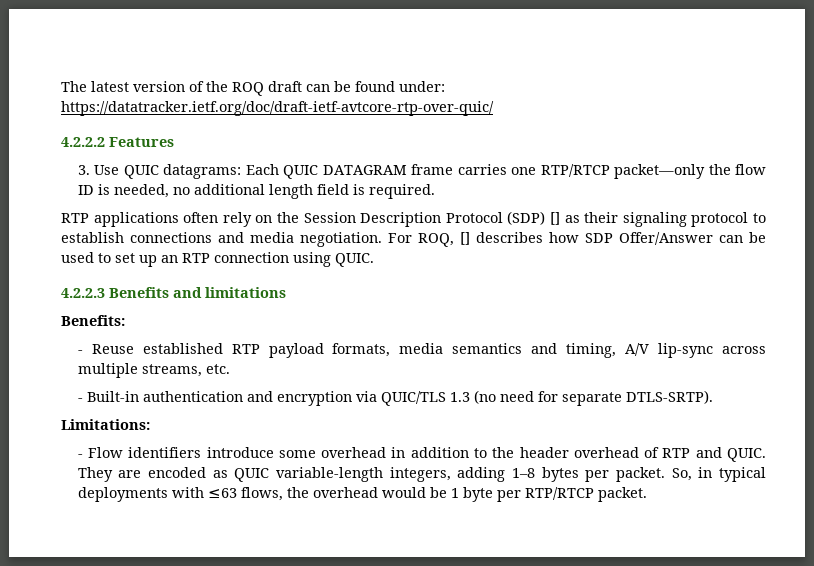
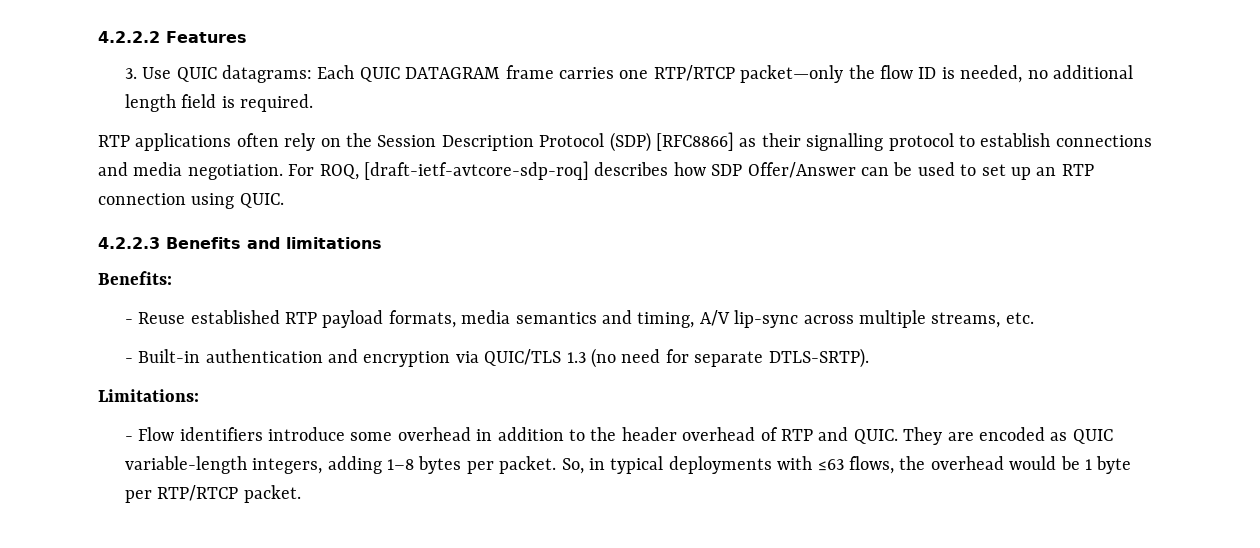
[61,81,445,96] [61,101,494,116] The latest version of the ROQ draft can be found under: https://datatracker.ietf.org/doc/draft-ietf-avtcore-rtp-over-quic/ // -> (98, 37) none
[550,212,560,225] [] -> [655,132,734,151] [RFC8866]
[622,212,687,227] signaling -> [806,133,884,151] signalling
[460,232,470,245] [] -> [364,161,589,180] [draft-ietf-avtcore-sdp-roq]

